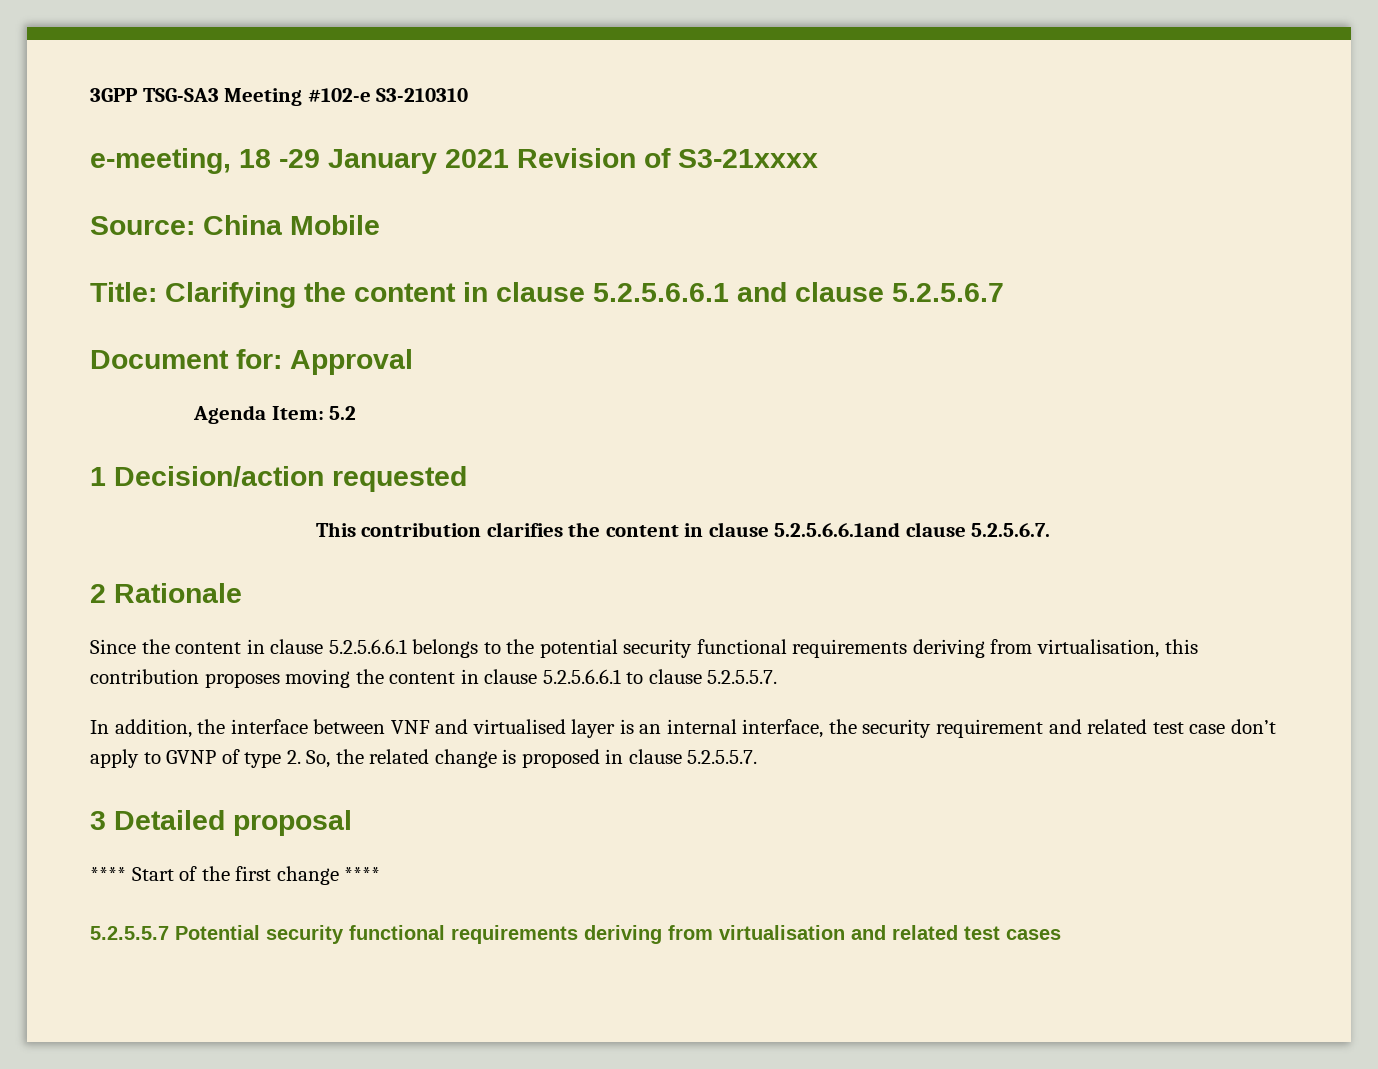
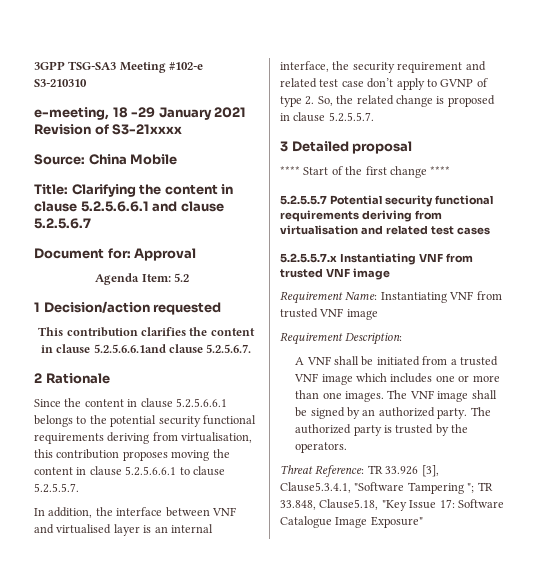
(1061, 934) none -> [280,253,473,265] [280,268,390,280] [280,291,502,304] [280,308,378,320] [280,332,403,345] [295,356,498,366] [294,373,500,385] [295,390,497,402] [295,407,491,419] [295,424,469,436] [295,442,348,453] [280,465,439,477] [280,482,493,494] [280,499,504,511] [280,516,423,528] // 5.2.5.5.7.x Instantiating VNF from trusted VNF image // Requirement Name: Instantiating VNF from trusted VNF image // Requirement Description: // A VNF shall be initiated from a trusted VNF image which includes one or more than one images. The VNF image shall be signed by an authorized party. The authorized party is trusted by the operators. // Threat Reference: TR 33.926 [3], Clause5.3.4.1, "Software Tampering "; TR 33.848, Clause5.18, "Key Issue 17: Software Catalogue Image Exposure"

